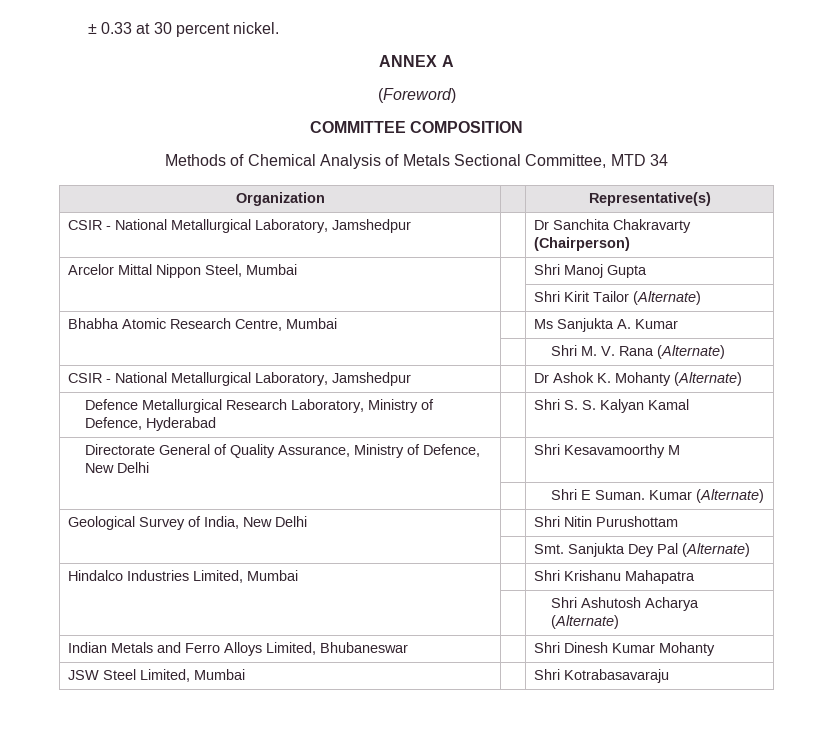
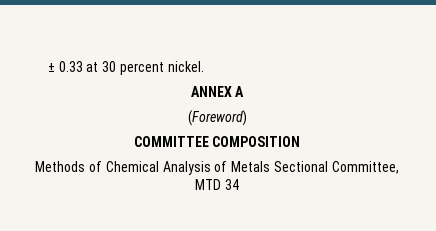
[235,192,325,206] [588,192,711,206] [67,219,411,233] [533,219,691,233] [533,237,630,251] [67,264,297,278] [533,264,647,278] [533,291,701,305] [67,318,337,331] [533,318,678,332] [550,345,725,359] [67,372,411,386] [533,372,742,386] [84,399,434,413] [84,417,216,431] [533,399,689,413] [84,444,480,458] [84,462,149,473] [533,444,680,458] [550,489,764,503] [67,516,307,530] [533,516,678,527] [533,543,750,557] [67,570,298,583] [533,570,695,584] [550,597,699,611] [550,615,619,629] [67,642,408,656] [533,642,715,656] [67,669,245,682] [533,669,669,683] // Organization | | Representative(s) // CSIR - National Metallurgical Laboratory, Jamshedpur | | Dr Sanchita Chakravarty (Chairperson) // Arcelor Mittal Nippon Steel, Mumbai | | Shri Manoj Gupta // | | Shri Kirit Tailor (Alternate) // Bhabha Atomic Research Centre, Mumbai | | Ms Sanjukta A. Kumar // | | Shri M. V. Rana (Alternate) // CSIR - National Metallurgical Laboratory, Jamshedpur | | Dr Ashok K. Mohanty (Alternate) // Defence Metallurgical Research Laboratory, Ministry of Defence, Hyderabad | | Shri S. S. Kalyan Kamal // Directorate General of Quality Assurance, Ministry of Defence, New Delhi | | Shri Kesavamoorthy M // | | Shri E Suman. Kumar (Alternate) // Geological Survey of India, New Delhi | | Shri Nitin Purushottam // | | Smt. Sanjukta Dey Pal (Alternate) // Hindalco Industries Limited, Mumbai | | Shri Krishanu Mahapatra // | | Shri Ashutosh Acharya (Alternate) // Indian Metals and Ferro Alloys Limited, Bhubaneswar | | Shri Dinesh Kumar Mohanty // JSW Steel Limited, Mumbai | | Shri Kotrabasavaraju -> (239, 184) none

